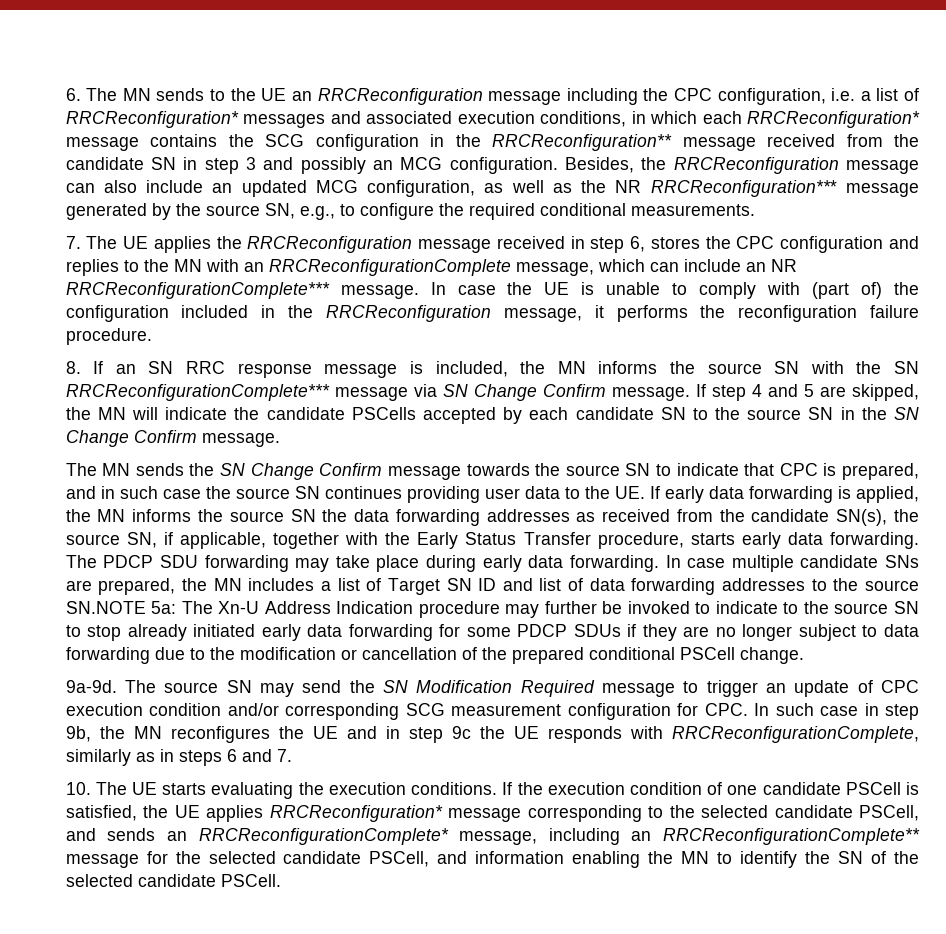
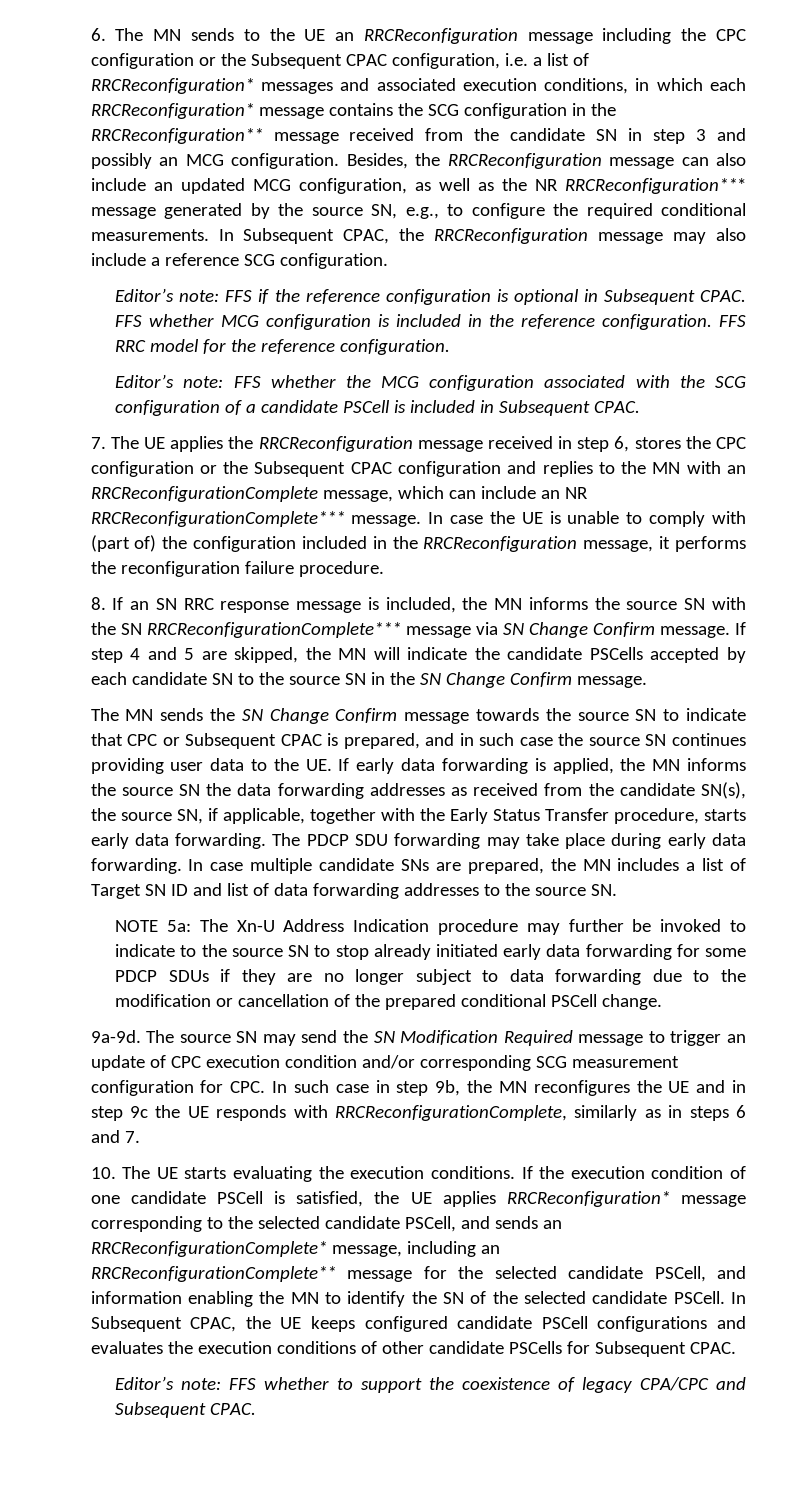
(712, 94) none -> [90,53,387,69] configuration or the Subsequent CPAC
(755, 210) none -> [218,228,747,244] [90,253,388,269] [115,288,746,305] [115,314,746,330] [115,339,451,355] [115,374,746,391] [115,400,641,416] In Subsequent CPAC, the RRCReconfiguration message may also include a reference SCG configuration. // Editor’s note: FFS if the reference configuration is optional in Subsequent CPAC. FFS whether MCG configuration is included in the reference configuration. FFS RRC model for the reference configuration. // Editor’s note: FFS whether the MCG configuration associated with the SCG configuration of a candidate PSCell is included in Subsequent CPAC.
(884, 244) none -> [199,461,502,477] or the Subsequent CPAC configuration
(818, 469) none -> [162,733,322,749] or Subsequent CPAC
[65,601,146,614] SN.NOTE -> [590,884,617,896] [115,920,159,932] SN. // NOTE
(281, 880) none -> [730,1292,746,1304] [90,1316,746,1332] [90,1341,736,1357] [115,1376,746,1393] [115,1402,257,1418] In Subsequent CPAC, the UE keeps configured candidate PSCell configurations and evaluates the execution conditions of other candidate PSCells for Subsequent CPAC. // Editor’s note: FFS whether to support the coexistence of legacy CPA/CPC and Subsequent CPAC.

